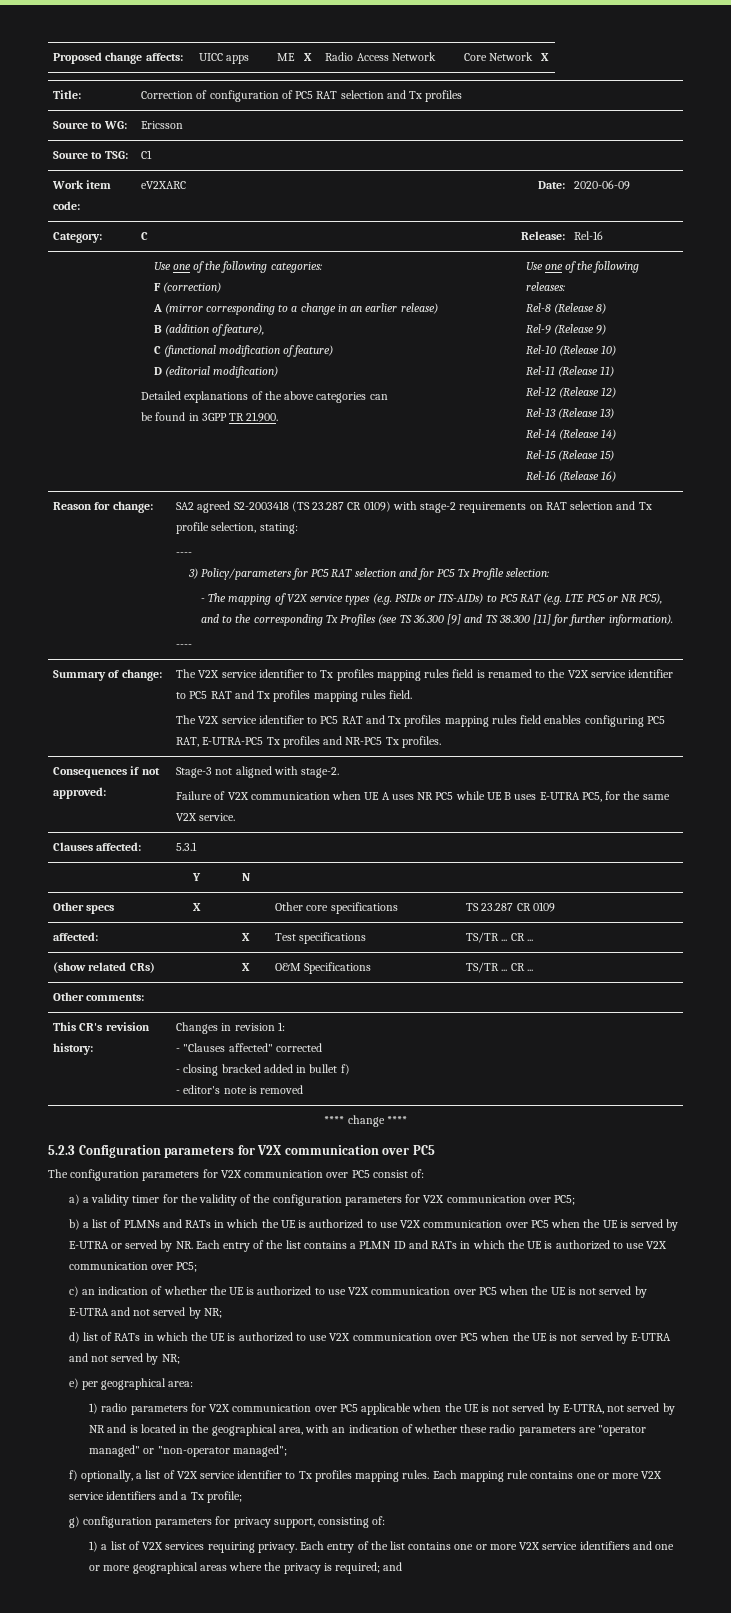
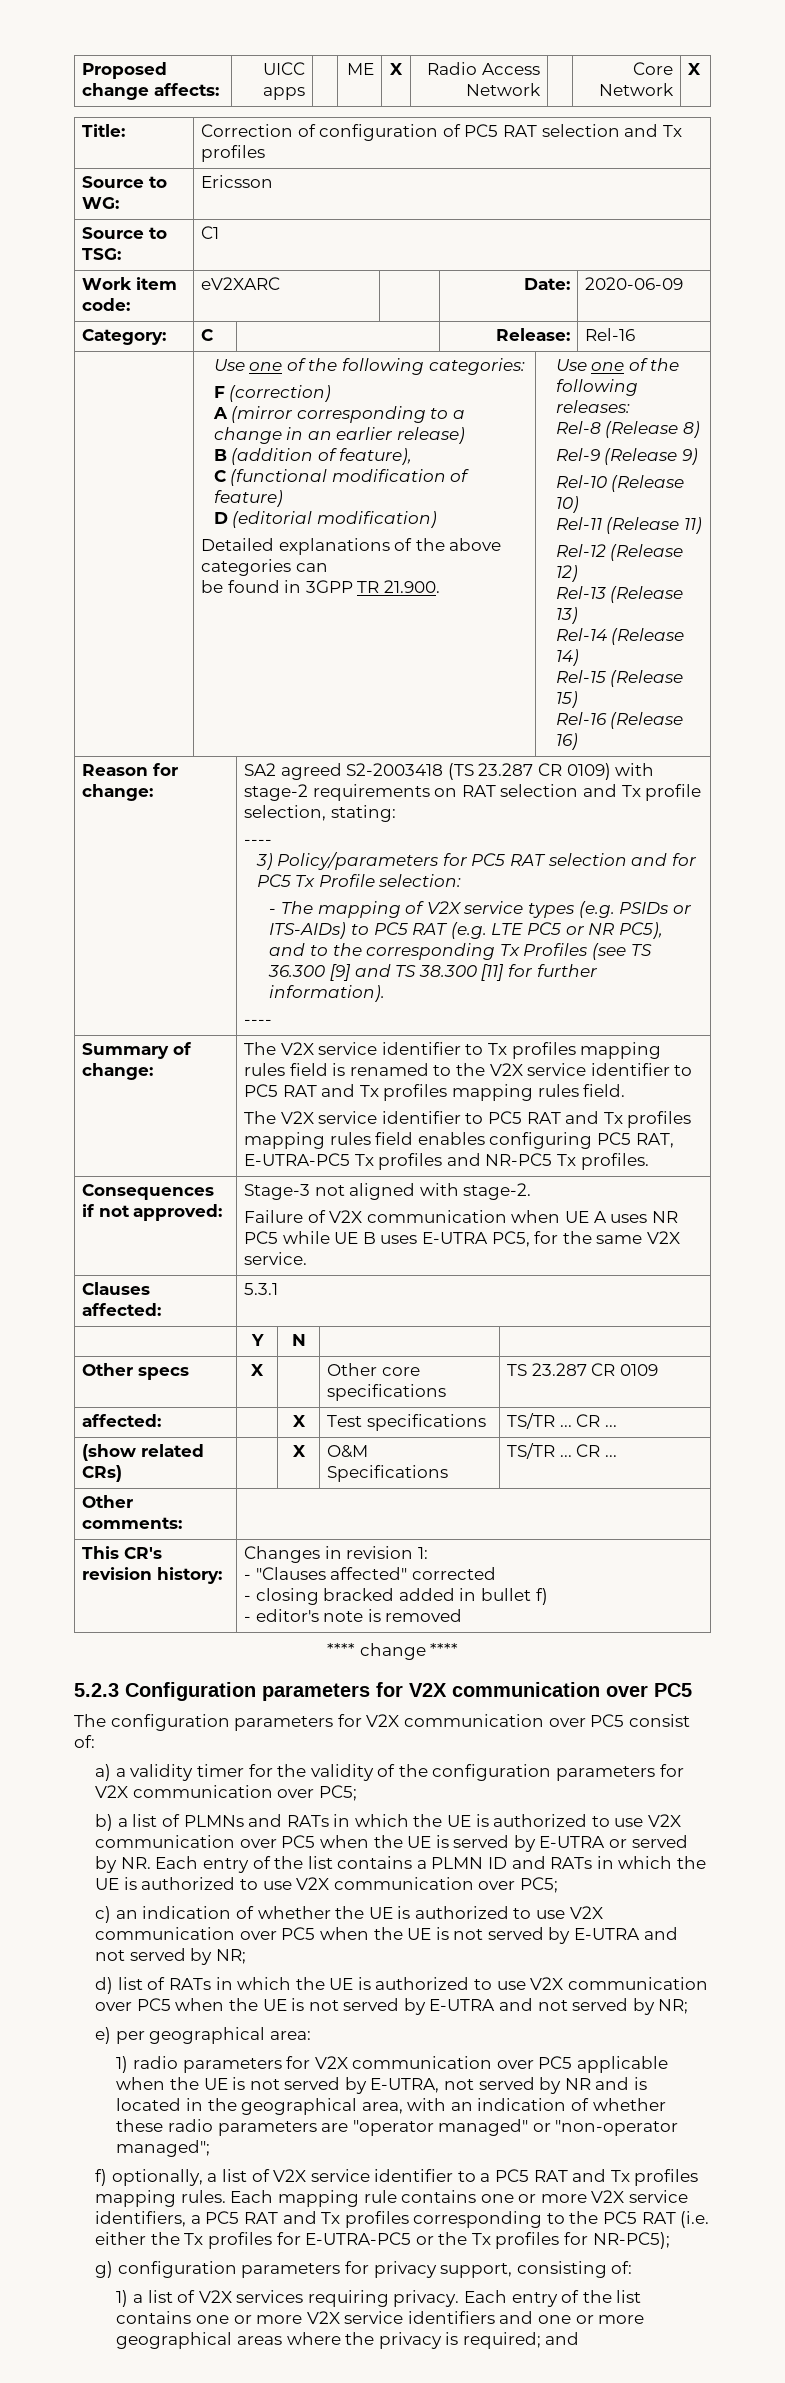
(296, 1475) none -> [480,2169,607,2182] a PC5 RAT and
[105,1491,242,1503] identifiers and a Tx profile; -> [95,2211,710,2228] [95,2232,670,2249] identifiers, a PC5 RAT and Tx profiles corresponding to the PC5 RAT (i.e. either the Tx profiles for E-UTRA-PC5 or the Tx profiles for NR-PC5);

